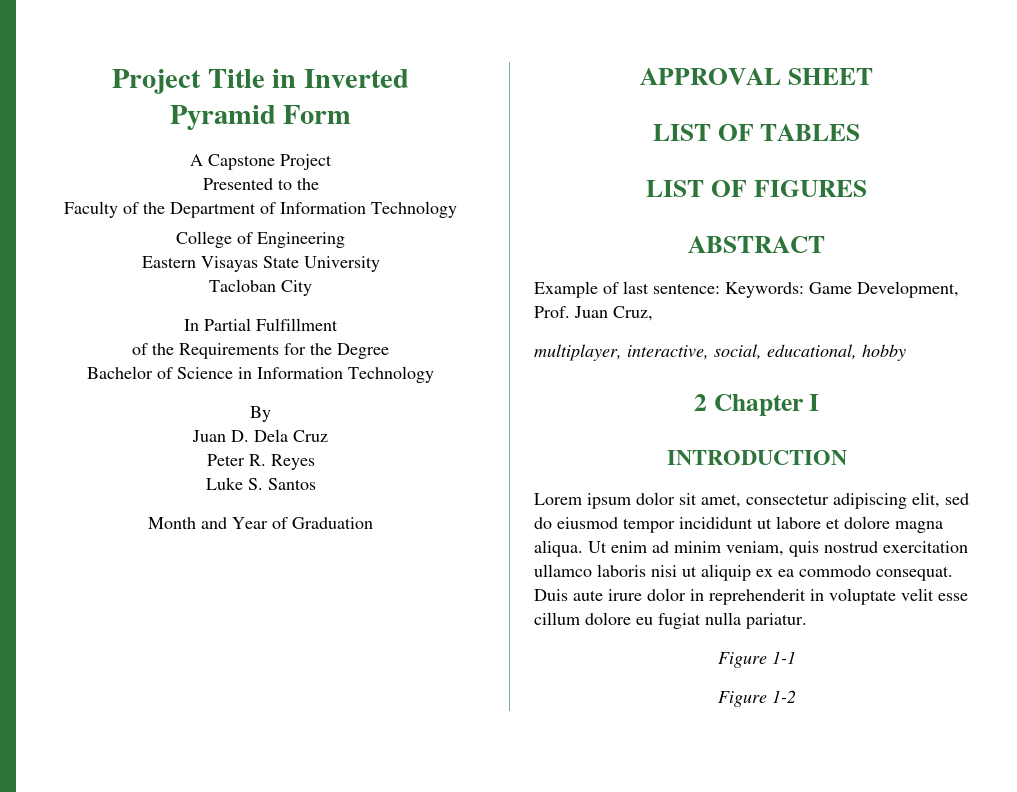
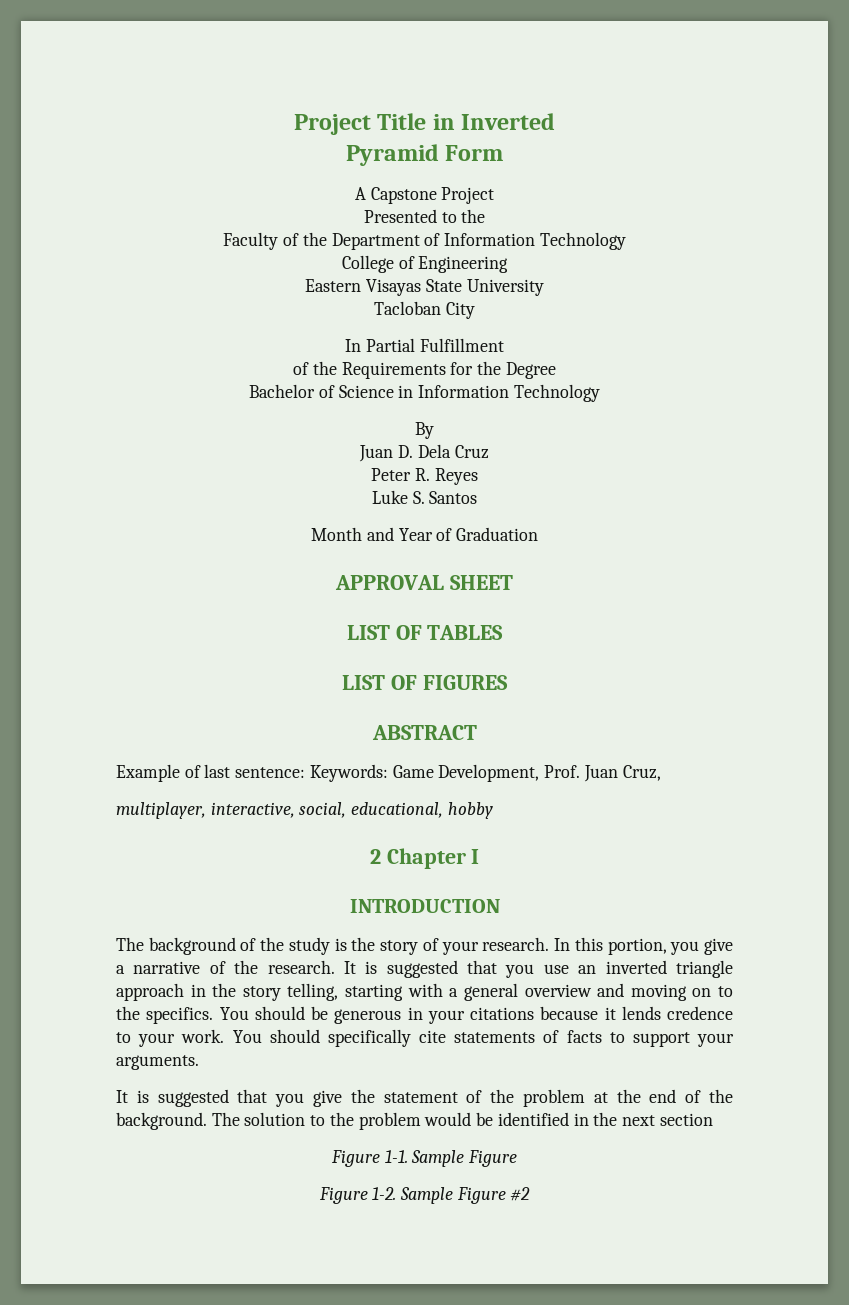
[534,492,969,509] [534,516,943,533] [534,540,968,557] [534,564,953,581] [534,588,968,605] [534,612,807,629] [717,651,796,668] [717,690,796,707] Lorem ipsum dolor sit amet, consectetur adipiscing elit, sed do eiusmod tempor incididunt ut labore et dolore magna aliqua. Ut enim ad minim veniam, quis nostrud exercitation ullamco laboris nisi ut aliquip ex ea commodo consequat. Duis aute irure dolor in reprehenderit in voluptate velit esse cillum dolore eu fugiat nulla pariatur. // Figure 1-1 // Figure 1-2 -> [116,937,734,955] [116,960,734,978] [116,983,734,1001] [116,1006,733,1024] [116,1029,734,1047] [116,1055,199,1070] [116,1089,733,1107] [116,1112,713,1130] [330,1150,518,1167] [318,1187,531,1204] The background of the study is the story of your research. In this portion, you give a narrative of the research. It is suggested that you use an inverted triangle approach in the story telling, starting with a general overview and moving on to the specifics. You should be generous in your citations because it lends credence to your work. You should specifically cite statements of facts to support your arguments. // It is suggested that you give the statement of the problem at the end of the background. The solution to the problem would be identified in the next section // Figure 1-1. Sample Figure // Figure 1-2. Sample Figure #2

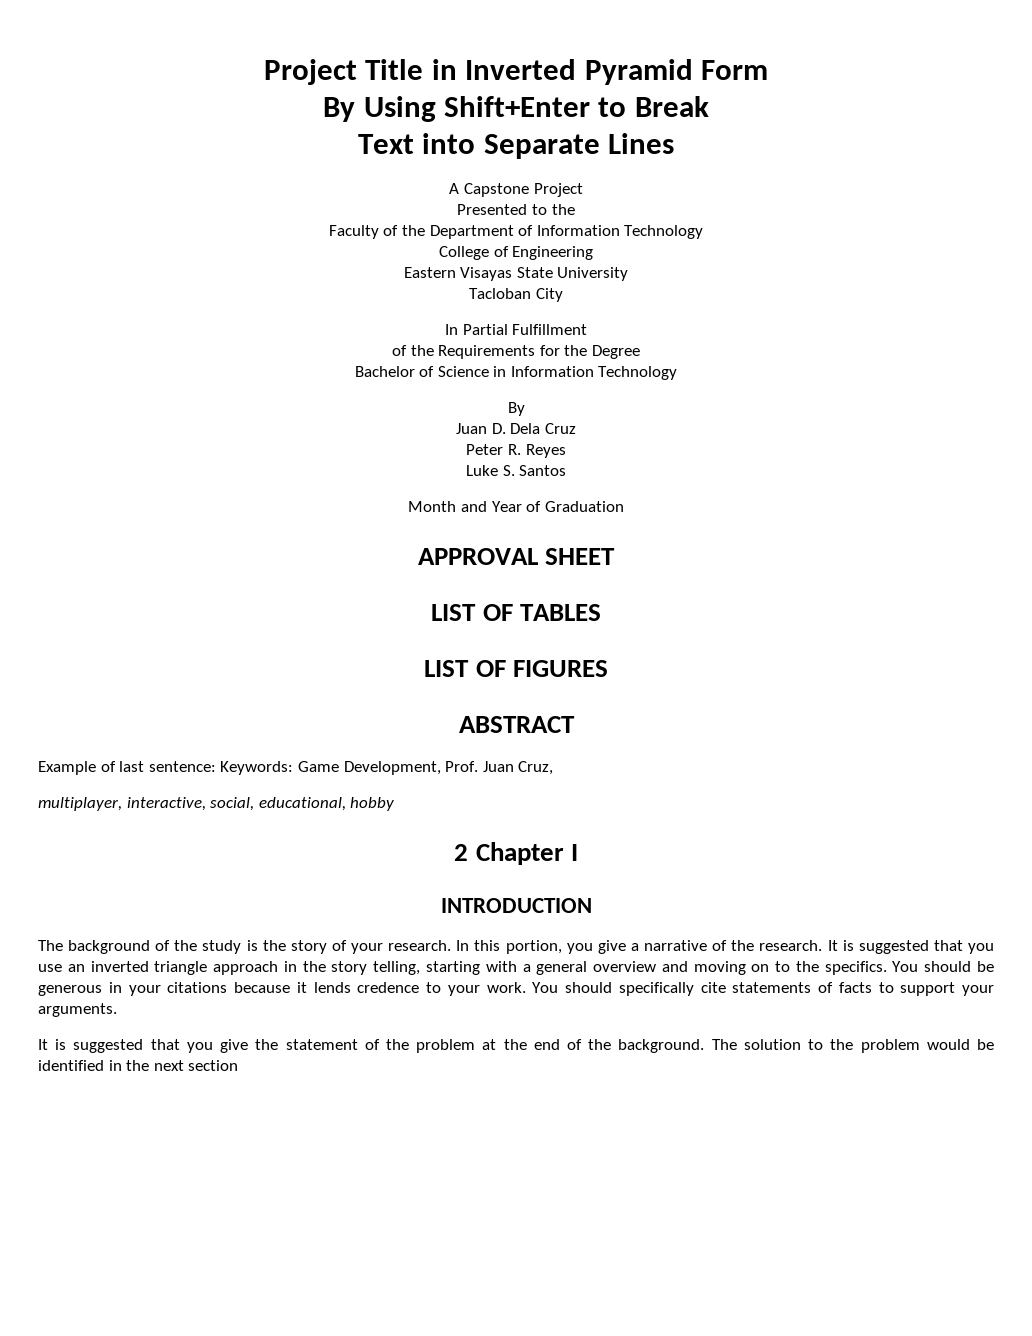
(556, 121) // -> (577, 69) none
(504, 153) none -> [323,96,709,122] [357,133,675,159] // By Using Shift+Enter to Break // Text into Separate Lines
[330,1150,518,1167] [318,1187,531,1204] // Figure 1-1. Sample Figure // Figure 1-2. Sample Figure #2 -> (239, 1065) none

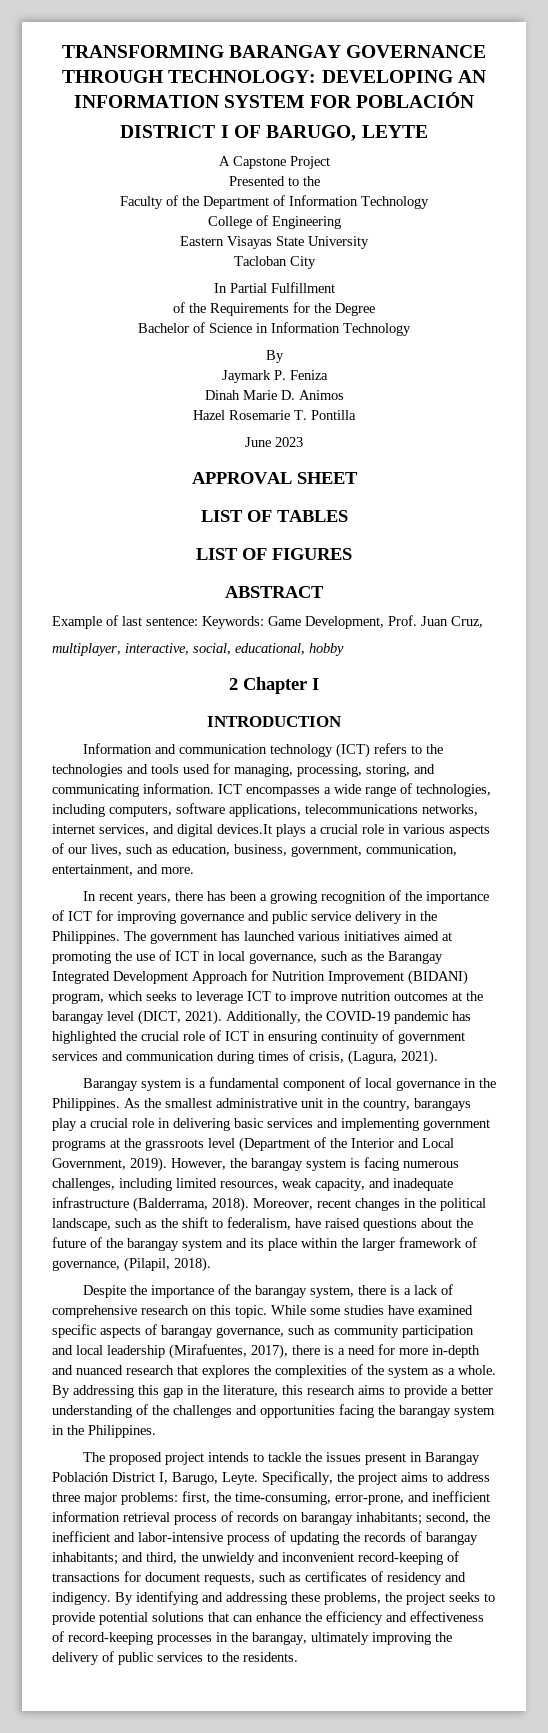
[264,59,768,85] [323,96,709,122] [357,133,675,159] Project Title in Inverted Pyramid Form // By Using Shift+Enter to Break // Text into Separate Lines -> [61,45,487,58] [62,70,486,83] [74,92,474,108] [120,125,428,141] TRANSFORMING BARANGAY GOVERNANCE THROUGH TECHNOLOGY: DEVELOPING AN INFORMATION SYSTEM FOR POBLACIÓN // DISTRICT I OF BARUGO, LEYTE
[456,423,576,434] [466,444,566,458] [465,465,567,476] [408,501,624,512] Juan D. Dela Cruz // Peter R. Reyes // Luke S. Santos // Month and Year of Graduation -> [221,370,328,383] [204,390,344,400] [193,410,356,420] [245,437,303,447] Jaymark P. Feniza // Dinah Marie D. Animos // Hazel Rosemarie T. Pontilla // June 2023
[38,940,995,954] [38,961,994,975] [38,982,994,996] [38,1003,117,1017] [38,1039,995,1053] [38,1060,239,1071] The background of the study is the story of your research. In this portion, you give a narrative of the research. It is suggested that you use an inverted triangle approach in the story telling, starting with a general overview and moving on to the specifics. You should be generous in your citations because it lends credence to your work. You should specifically cite statements of facts to support your arguments. // It is suggested that you give the statement of the problem at the end of the background. The solution to the problem would be identified in the next section -> [82,743,443,758] [52,763,435,777] [52,783,491,797] [52,803,478,817] [52,824,490,837] [52,843,457,857] [52,864,194,876] [82,890,489,904] [52,910,437,924] [52,931,452,944] [52,950,443,964] [52,970,468,985] [52,991,483,1004] [52,1010,471,1025] [52,1030,465,1044] [52,1050,438,1065] [82,1077,496,1091] [52,1098,471,1111] [52,1118,490,1131] [52,1137,454,1152] [52,1157,459,1172] [52,1178,453,1191] [52,1197,486,1212] [52,1217,473,1231] [52,1237,477,1251] [52,1257,211,1272] [82,1284,453,1298] [52,1305,473,1318] [52,1324,474,1338] [52,1344,480,1359] [52,1364,496,1378] [52,1385,493,1398] [52,1404,495,1418] [52,1425,156,1438] [82,1452,480,1465] [52,1471,490,1485] [52,1491,490,1505] [52,1511,490,1525] [52,1531,478,1545] [52,1551,459,1565] [52,1571,466,1585] [52,1591,495,1605] [52,1611,484,1625] [52,1631,452,1645] [52,1651,298,1665] Information and communication technology (ICT) refers to the technologies and tools used for managing, processing, storing, and communicating information. ICT encompasses a wide range of technologies, including computers, software applications, telecommunications networks, internet services, and digital devices.It plays a crucial role in various aspects of our lives, such as education, business, government, communication, entertainment, and more. // In recent years, there has been a growing recognition of the importance of ICT for improving governance and public service delivery in the Philippines. The government has launched various initiatives aimed at promoting the use of ICT in local governance, such as the Barangay Integrated Development Approach for Nutrition Improvement (BIDANI) program, which seeks to leverage ICT to improve nutrition outcomes at the barangay level (DICT, 2021). Additionally, the COVID-19 pandemic has highlighted the crucial role of ICT in ensuring continuity of government services and communication during times of crisis, (Lagura, 2021). // Barangay system is a fundamental component of local governance in the Philippines. As the smallest administrative unit in the country, barangays play a crucial role in delivering basic services and implementing government programs at the grassroots level (Department of the Interior and Local Government, 2019). However, the barangay system is facing numerous challenges, including limited resources, weak capacity, and inadequate infrastructure (Balderrama, 2018). Moreover, recent changes in the political landscape, such as the shift to federalism, have raised questions about the future of the barangay system and its place within the larger framework of governance, (Pilapil, 2018). // Despite the importance of the barangay system, there is a lack of comprehensive research on this topic. While some studies have examined specific aspects of barangay governance, such as community participation and local leadership (Mirafuentes, 2017), there is a need for more in-depth and nuanced research that explores the complexities of the system as a whole. By addressing this gap in the literature, this research aims to provide a better understanding of the challenges and opportunities facing the barangay system in the Philippines. // The proposed project intends to tackle the issues present in Barangay Población District I, Barugo, Leyte. Specifically, the project aims to address three major problems: first, the time-consuming, error-prone, and inefficient information retrieval process of records on barangay inhabitants; second, the inefficient and labor-intensive process of updating the records of barangay inhabitants; and third, the unwieldy and inconvenient record-keeping of transactions for document requests, such as certificates of residency and indigency. By identifying and addressing these problems, the project seeks to provide potential solutions that can enhance the efficiency and effectiveness of record-keeping processes in the barangay, ultimately improving the delivery of public services to the residents.

